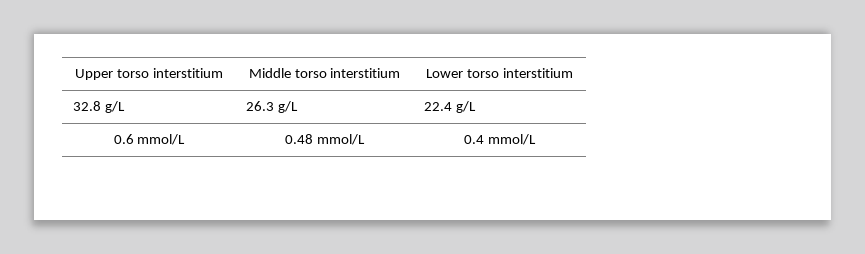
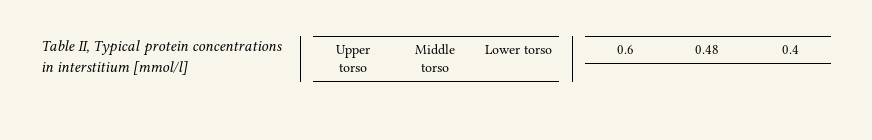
(75, 74) none -> [41,40,282,56] [41,61,189,75] Table II, Typical protein concentrations in interstitium [mmol/l] //
[152,68,223,78] interstitium -> (367, 67) none
[330,68,401,78] interstitium -> (449, 67) none
[502,68,573,78] [73,101,126,113] [246,101,299,113] [424,101,477,113] interstitium // 32.8 g/L | 26.3 g/L | 22.4 g/L -> (552, 49) none
[137,134,186,145] mmol/L -> (634, 49) none
[316,134,365,145] mmol/L -> (719, 49) none
[487,134,536,145] mmol/L -> (799, 49) none

